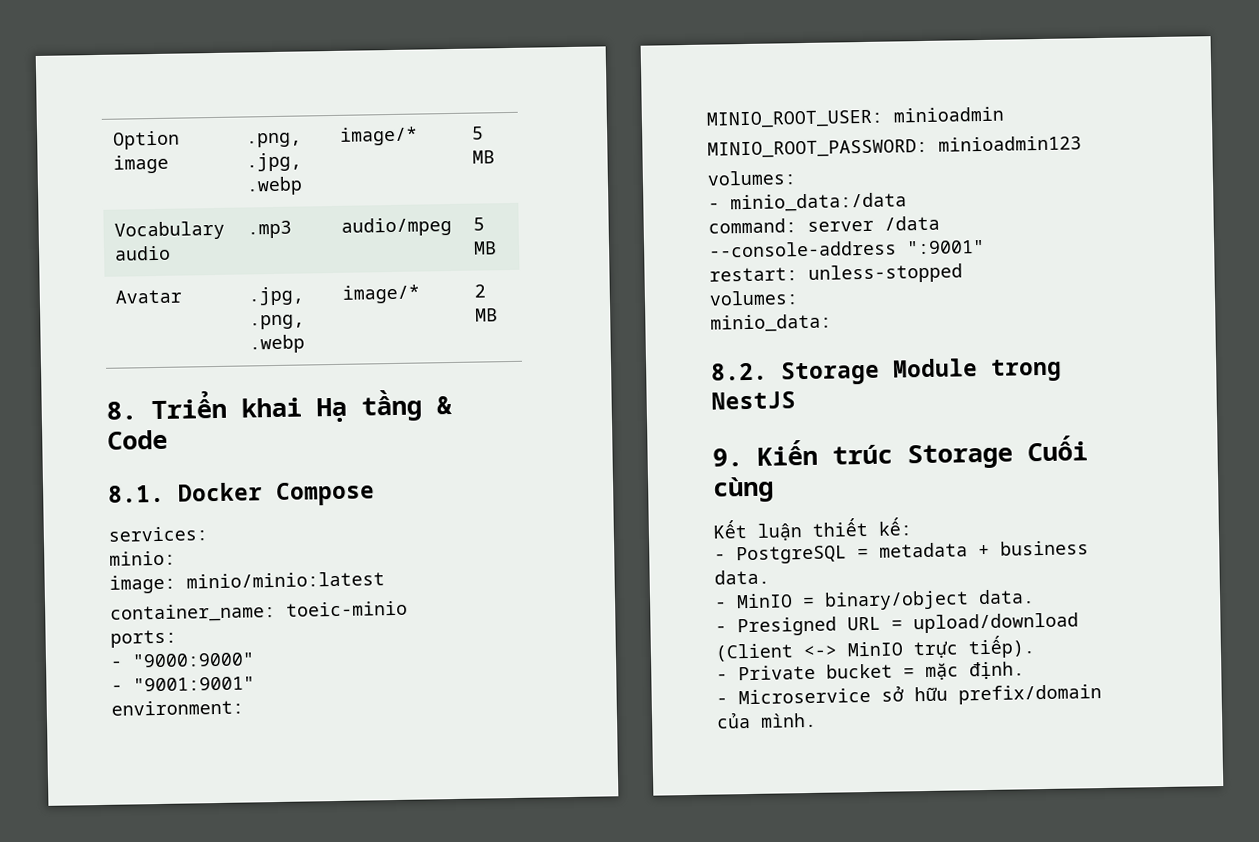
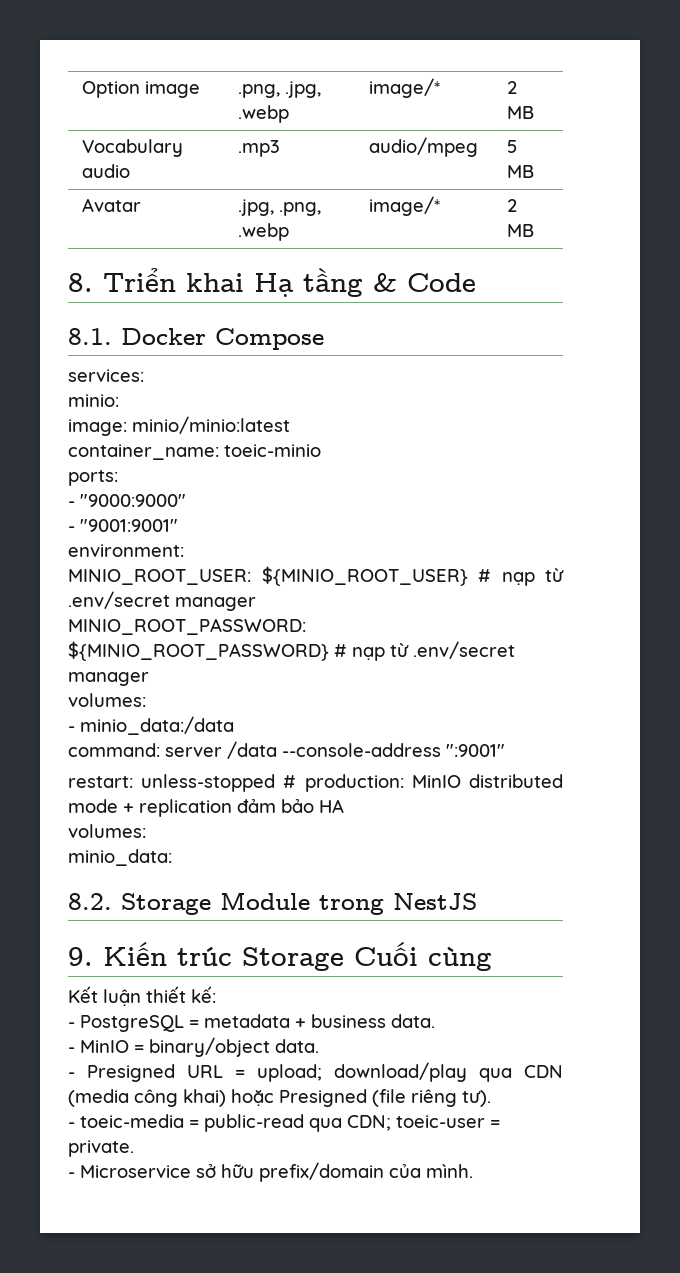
[470,126,484,140] 5 -> [507,81,518,94] 2
[893,106,1004,123] [707,135,1082,159] minioadmin // MINIO_ROOT_PASSWORD: minioadmin123 -> [261,566,564,586] [68,591,256,611] [68,618,306,635] [68,641,515,661] [68,672,149,686] ${MINIO_ROOT_USER} # nạp từ .env/secret manager // MINIO_ROOT_PASSWORD: ${MINIO_ROOT_PASSWORD} # nạp từ .env/secret manager
(963, 273) none -> [283,774,563,792] [68,799,344,817] # production: MinIO distributed mode + replication đảm bảo HA
[913,612,1079,634] [715,635,1036,662] [716,661,1025,681] upload/download (Client <-> MinIO trực tiếp). // - Private bucket = mặc định. -> [257,1062,563,1082] [68,1089,491,1107] [68,1114,500,1132] [68,1140,134,1157] upload; download/play qua CDN (media công khai) hoặc Presigned (file riêng tư). // - toeic-media = public-read qua CDN; toeic-user = private.

